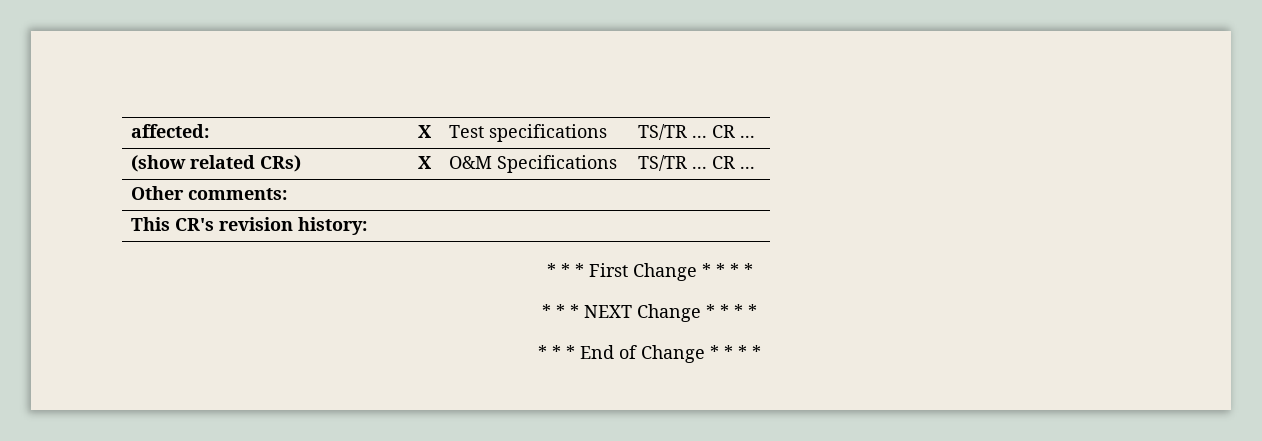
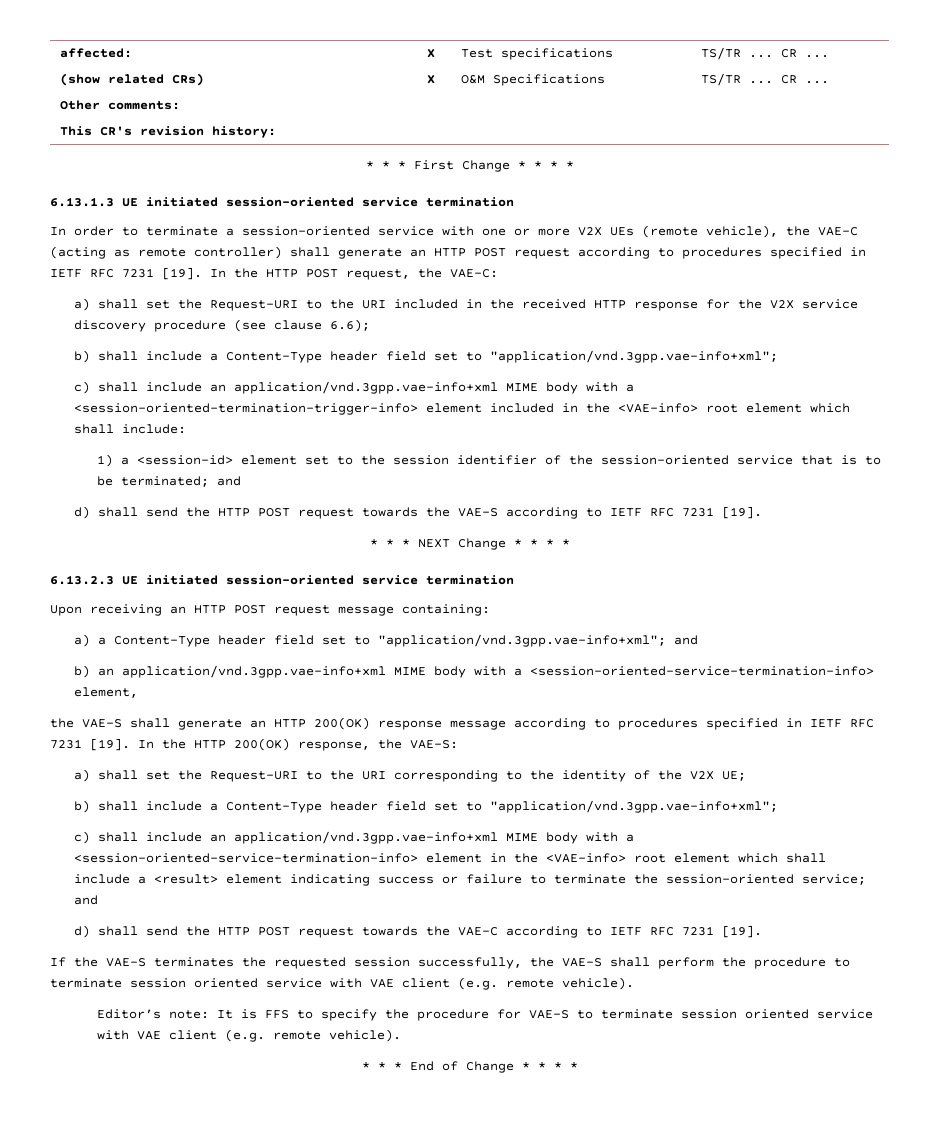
(753, 270) none -> [50,197,514,207] [50,225,858,238] [50,246,866,259] [50,267,498,280] [73,298,858,311] [73,319,370,332] [73,350,778,363] [73,381,634,394] [73,403,850,415] [73,424,186,434] [97,454,882,467] [97,476,242,487] [73,506,762,519] // 6.13.1.3 UE initiated session-oriented service termination // In order to terminate a session-oriented service with one or more V2X UEs (remote vehicle), the VAE-C (acting as remote controller) shall generate an HTTP POST request according to procedures specified in IETF RFC 7231 [19]. In the HTTP POST request, the VAE-C: // a) shall set the Request-URI to the URI included in the received HTTP response for the V2X service discovery procedure (see clause 6.6); // b) shall include a Content-Type header field set to "application/vnd.3gpp.vae-info+xml"; // c) shall include an application/vnd.3gpp.vae-info+xml MIME body with a <session-oriented-termination-trigger-info> element included in the <VAE-info> root element which shall include: // 1) a <session-id> element set to the session identifier of the session-oriented service that is to be terminated; and // d) shall send the HTTP POST request towards the VAE-S according to IETF RFC 7231 [19].
(757, 311) none -> [50,575,514,585] [50,604,490,616] [73,634,698,647] [73,665,874,678] [73,687,138,698] [50,717,874,730] [50,738,458,751] [73,769,746,782] [73,800,778,813] [73,831,634,844] [73,853,826,863] [73,874,866,886] [73,895,98,905] [73,925,762,938] [50,957,850,969] [50,977,634,990] [97,1009,874,1021] [97,1029,402,1042] // 6.13.2.3 UE initiated session-oriented service termination // Upon receiving an HTTP POST request message containing: // a) a Content-Type header field set to "application/vnd.3gpp.vae-info+xml"; and // b) an application/vnd.3gpp.vae-info+xml MIME body with a <session-oriented-service-termination-info> element, // the VAE-S shall generate an HTTP 200(OK) response message according to procedures specified in IETF RFC 7231 [19]. In the HTTP 200(OK) response, the VAE-S: // a) shall set the Request-URI to the URI corresponding to the identity of the V2X UE; // b) shall include a Content-Type header field set to "application/vnd.3gpp.vae-info+xml"; // c) shall include an application/vnd.3gpp.vae-info+xml MIME body with a <session-oriented-service-termination-info> element in the <VAE-info> root element which shall include a <result> element indicating success or failure to terminate the session-oriented service; and // d) shall send the HTTP POST request towards the VAE-C according to IETF RFC 7231 [19]. // If the VAE-S terminates the requested session successfully, the VAE-S shall perform the procedure to terminate session oriented service with VAE client (e.g. remote vehicle). // Editor’s note: It is FFS to specify the procedure for VAE-S to terminate session oriented service with VAE client (e.g. remote vehicle).

